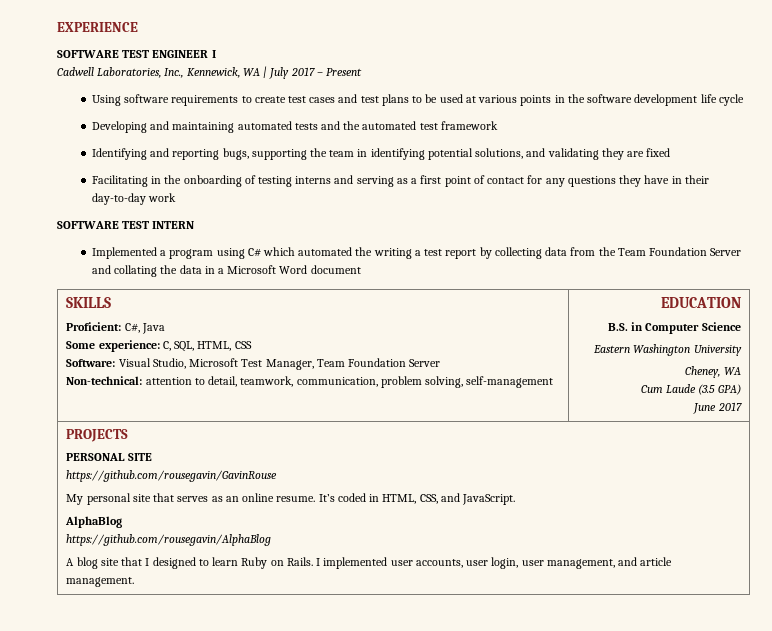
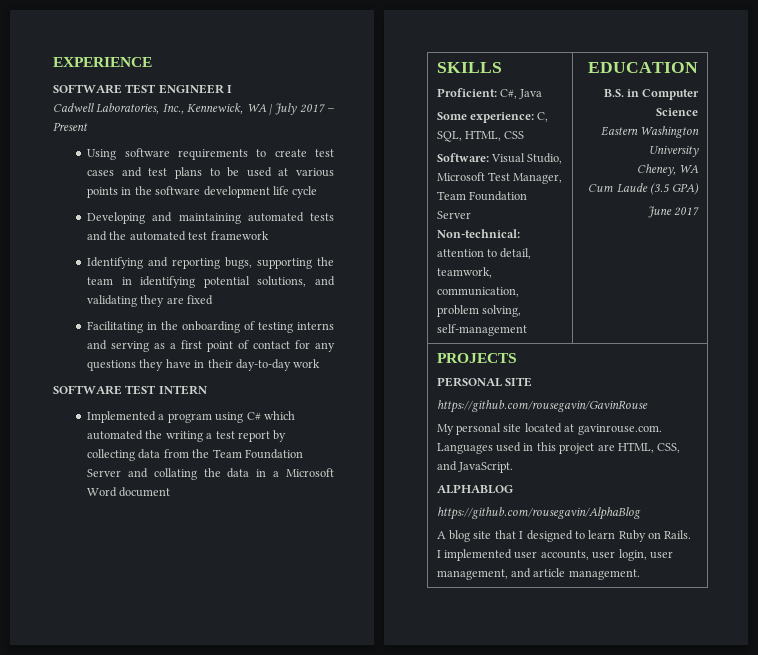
[153,493,380,502] that serves as an online resume. It’s coded in -> [524,423,662,435] [436,442,615,454] located at gavinrouse.com. Languages used in this project are
[65,516,123,528] AlphaBlog -> [436,484,513,494] ALPHABLOG

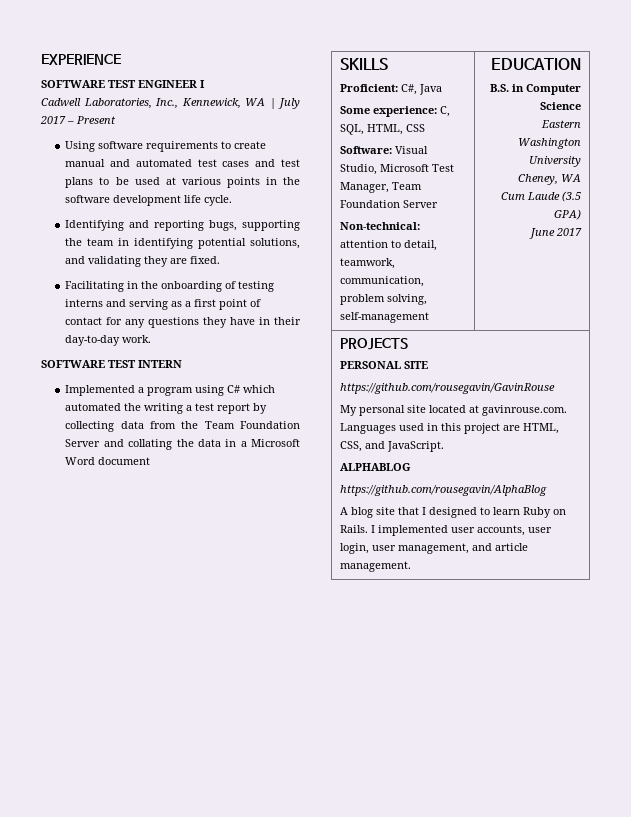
(307, 153) none -> [65,159,192,167] manual and automated
[292,186,318,198] [87,212,334,224] [87,231,269,241] cycle // Developing and maintaining automated tests and the automated test framework -> [204,195,233,206] cycle.
[187,295,214,305] fixed -> [190,256,221,264] fixed.
[293,359,321,368] work -> [122,335,152,343] work.

